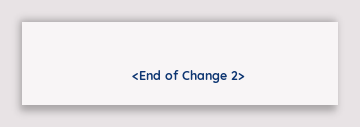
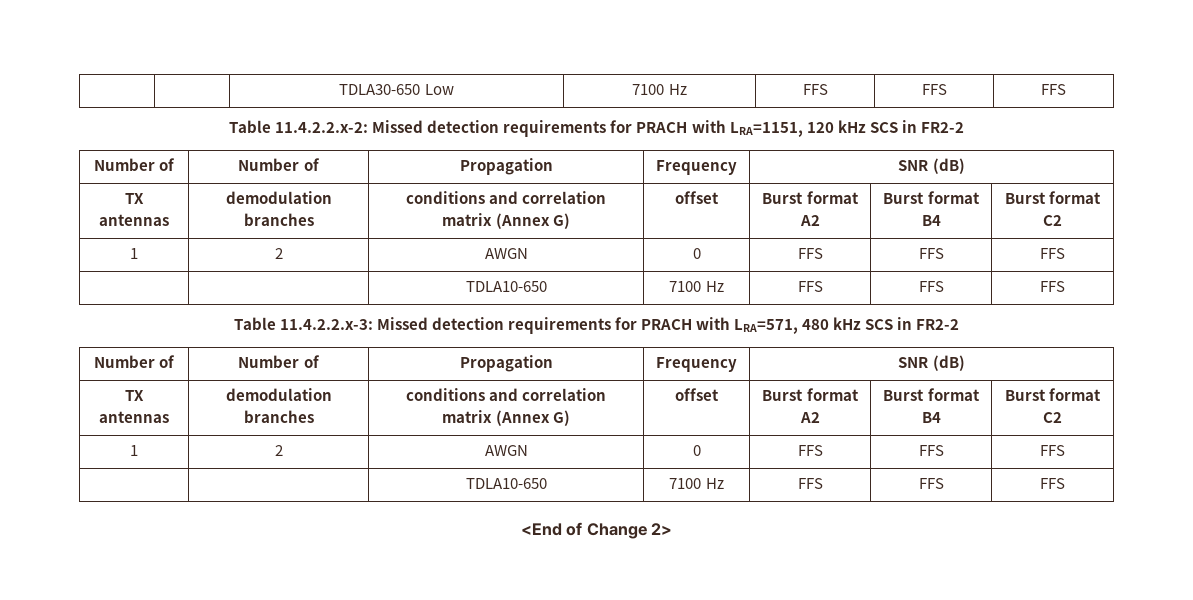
(132, 75) none -> [339,84,454,95] [632,84,687,95] [802,84,828,95] [921,84,947,95] [1041,84,1066,95] [229,120,964,137] [93,158,176,171] [238,158,320,171] [459,158,553,175] [656,160,737,175] [898,158,965,174] [125,193,144,204] [99,214,169,226] [225,191,332,204] [243,213,314,226] [405,191,607,204] [442,213,570,229] [675,191,719,204] [762,191,859,204] [799,215,820,226] [883,191,980,204] [921,215,941,226] [1004,191,1102,204] [1043,215,1062,226] [130,248,138,259] [274,248,283,259] [484,248,528,259] [692,248,701,259] [797,248,823,259] [918,248,944,259] [1040,248,1065,259] [465,281,547,292] [669,281,724,292] [797,281,823,292] [918,281,944,292] [1040,281,1065,292] [233,317,960,334] [93,355,176,368] [238,355,320,368] [459,355,553,372] [656,357,737,372] [898,355,965,371] [125,390,144,401] [99,411,169,423] [225,388,332,401] [243,410,314,423] [405,388,607,401] [442,410,570,426] [675,388,719,401] [762,388,859,401] [799,412,820,423] [883,388,980,401] [921,412,941,423] [1004,388,1102,401] [1043,412,1062,423] [130,445,138,456] [274,445,283,456] [484,445,528,456] [692,445,701,456] [797,445,823,456] [918,445,944,456] [1040,445,1065,456] [465,478,547,489] [669,478,724,489] [797,478,823,489] [918,478,944,489] [1040,478,1065,489] | | TDLA30-650 Low | 7100 Hz | FFS | FFS | FFS // Table 11.4.2.2.x-2: Missed detection requirements for PRACH with LRA=1151, 120 kHz SCS in FR2-2 // Number of | Number of | Propagation | Frequency | SNR (dB) // TX antennas | demodulation branches | conditions and correlation matrix (Annex G) | offset | Burst format A2 | Burst format B4 | Burst format C2 // 1 | 2 | AWGN | 0 | FFS | FFS | FFS // | | TDLA10-650 | 7100 Hz | FFS | FFS | FFS // Table 11.4.2.2.x-3: Missed detection requirements for PRACH with LRA=571, 480 kHz SCS in FR2-2 // Number of | Number of | Propagation | Frequency | SNR (dB) // TX antennas | demodulation branches | conditions and correlation matrix (Annex G) | offset | Burst format A2 | Burst format B4 | Burst format C2 // 1 | 2 | AWGN | 0 | FFS | FFS | FFS // | | TDLA10-650 | 7100 Hz | FFS | FFS | FFS //

